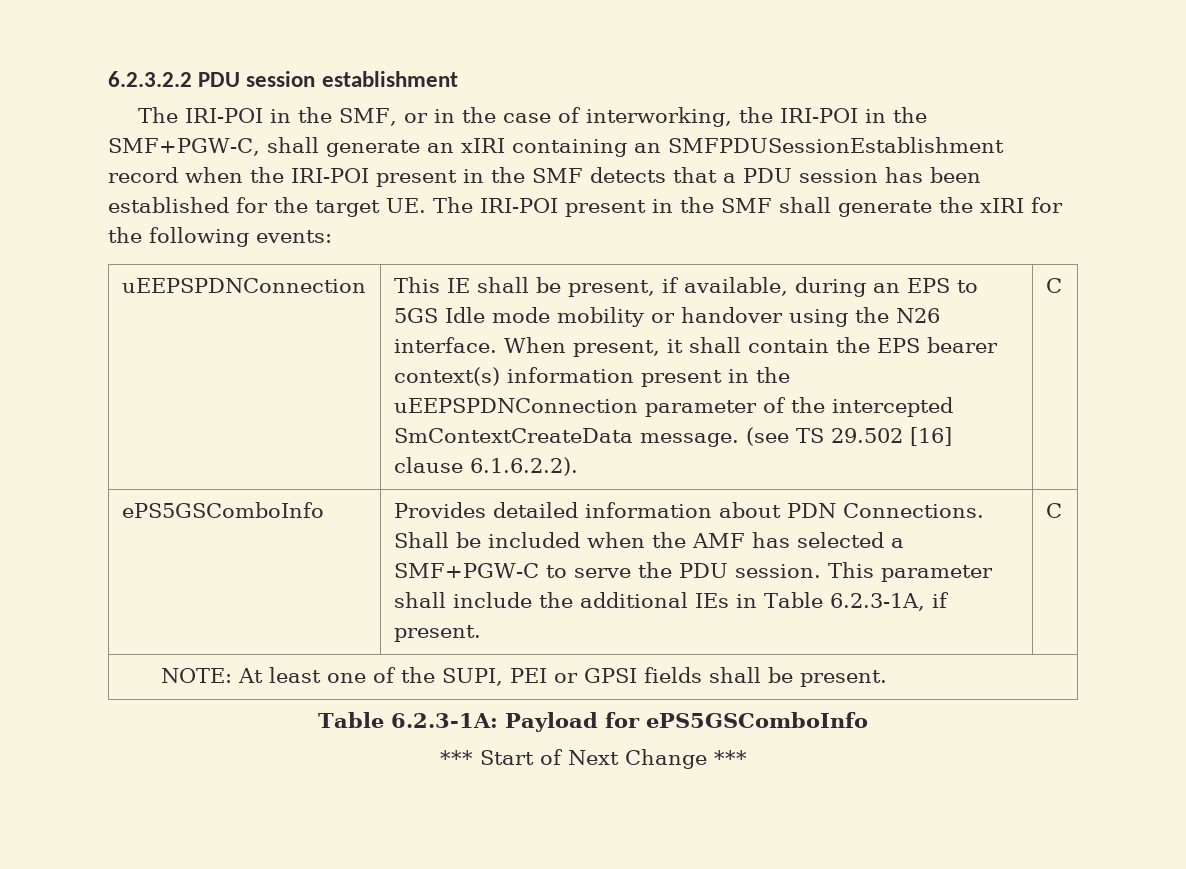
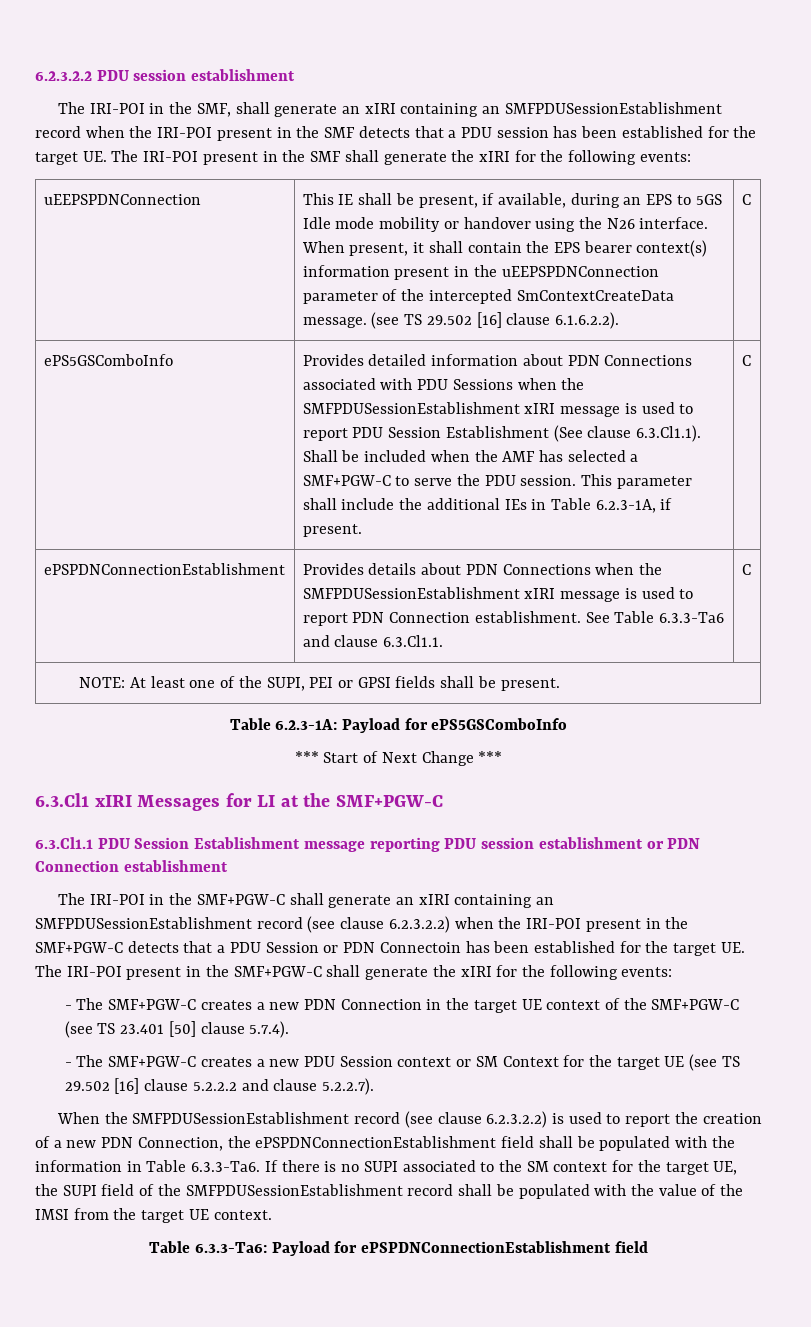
[403,107,927,127] [108,138,260,156] or in the case of interworking, the IRI-POI in the SMF+PGW-C, -> (231, 110) none
[842,503,984,518] Connections. -> [604,355,693,366] [302,378,585,390] [302,402,694,417] [302,425,702,442] Connections associated with PDU Sessions when the SMFPDUSessionEstablishment xIRI message is used to report PDU Session Establishment (See clause 6.3.Cl1.1).
(1062, 510) none -> [43,563,285,575] [302,563,663,575] [302,587,694,602] [302,611,725,626] [302,635,444,647] [741,564,751,575] // ePSPDNConnectionEstablishment | Provides details about PDN Connections when the SMFPDUSessionEstablishment xIRI message is used to report PDN Connection establishment. See Table 6.3.3-Ta6 and clause 6.3.Cl1.1. | C
(747, 757) none -> [35,793,443,811] [35,837,701,852] [35,860,228,872] [57,893,555,908] [35,916,689,933] [35,941,745,956] [35,965,673,980] [64,998,740,1013] [64,1021,290,1038] [64,1054,740,1071] [64,1078,374,1095] [56,1111,762,1128] [35,1136,735,1151] [35,1160,738,1175] [35,1184,744,1199] [35,1208,272,1223] [149,1241,648,1256] // 6.3.Cl1 xIRI Messages for LI at the SMF+PGW-C // 6.3.Cl1.1 PDU Session Establishment message reporting PDU session establishment or PDN Connection establishment // The IRI-POI in the SMF+PGW-C shall generate an xIRI containing an SMFPDUSessionEstablishment record (see clause 6.2.3.2.2) when the IRI-POI present in the SMF+PGW-C detects that a PDU Session or PDN Connectoin has been established for the target UE. The IRI-POI present in the SMF+PGW-C shall generate the xIRI for the following events: // - The SMF+PGW-C creates a new PDN Connection in the target UE context of the SMF+PGW-C (see TS 23.401 [50] clause 5.7.4). // - The SMF+PGW-C creates a new PDU Session context or SM Context for the target UE (see TS 29.502 [16] clause 5.2.2.2 and clause 5.2.2.7). // When the SMFPDUSessionEstablishment record (see clause 6.2.3.2.2) is used to report the creation of a new PDN Connection, the ePSPDNConnectionEstablishment field shall be populated with the information in Table 6.3.3-Ta6. If there is no SUPI associated to the SM context for the target UE, the SUPI field of the SMFPDUSessionEstablishment record shall be populated with the value of the IMSI from the target UE context. // Table 6.3.3-Ta6: Payload for ePSPDNConnectionEstablishment field

